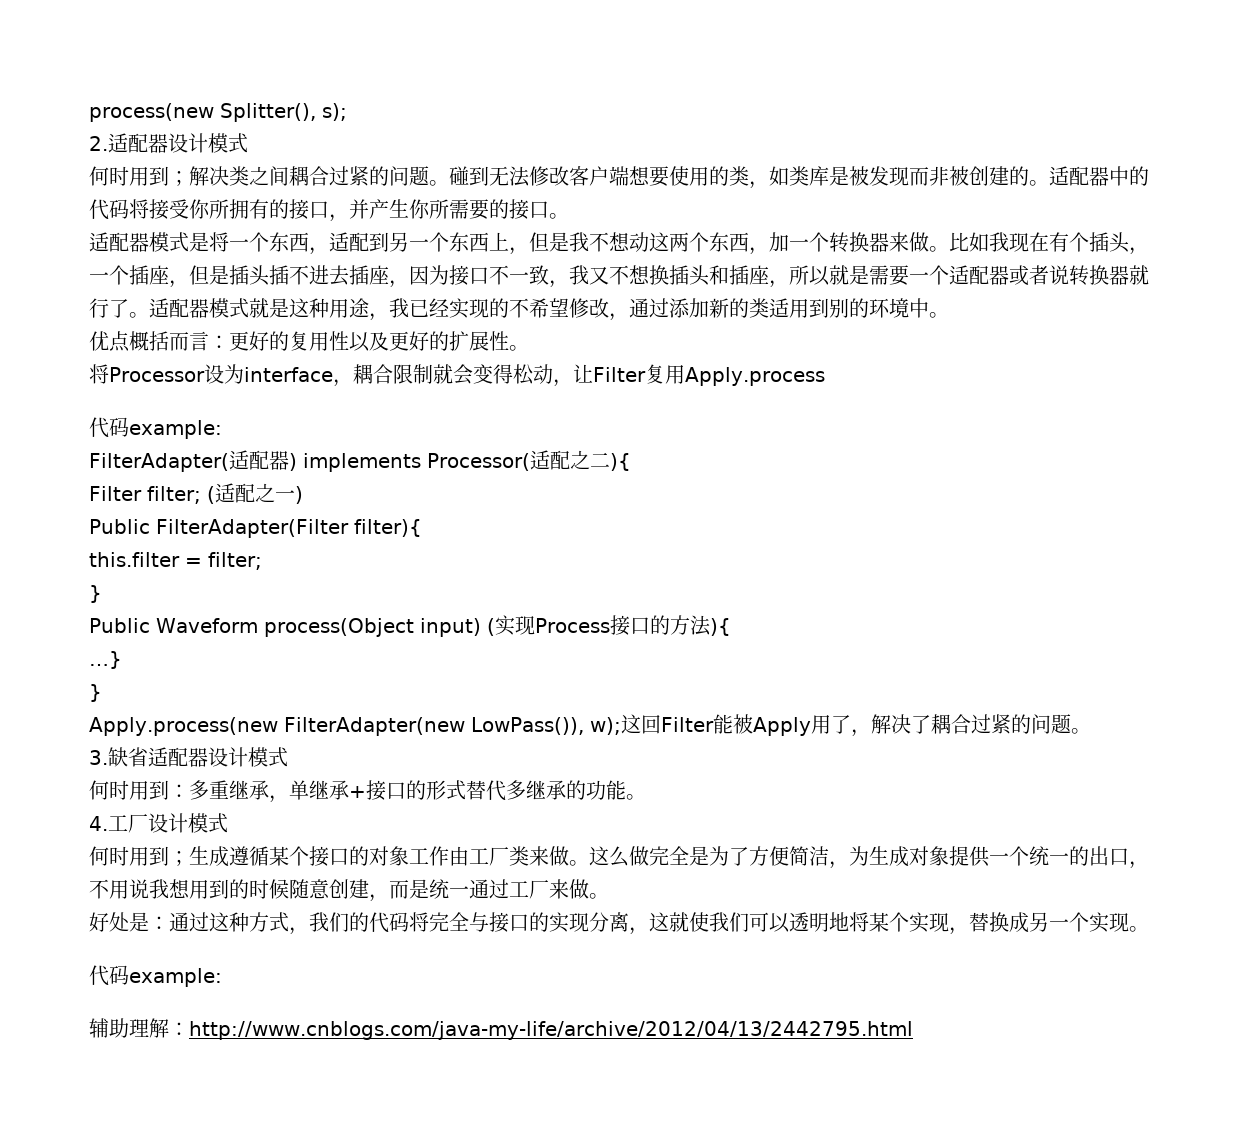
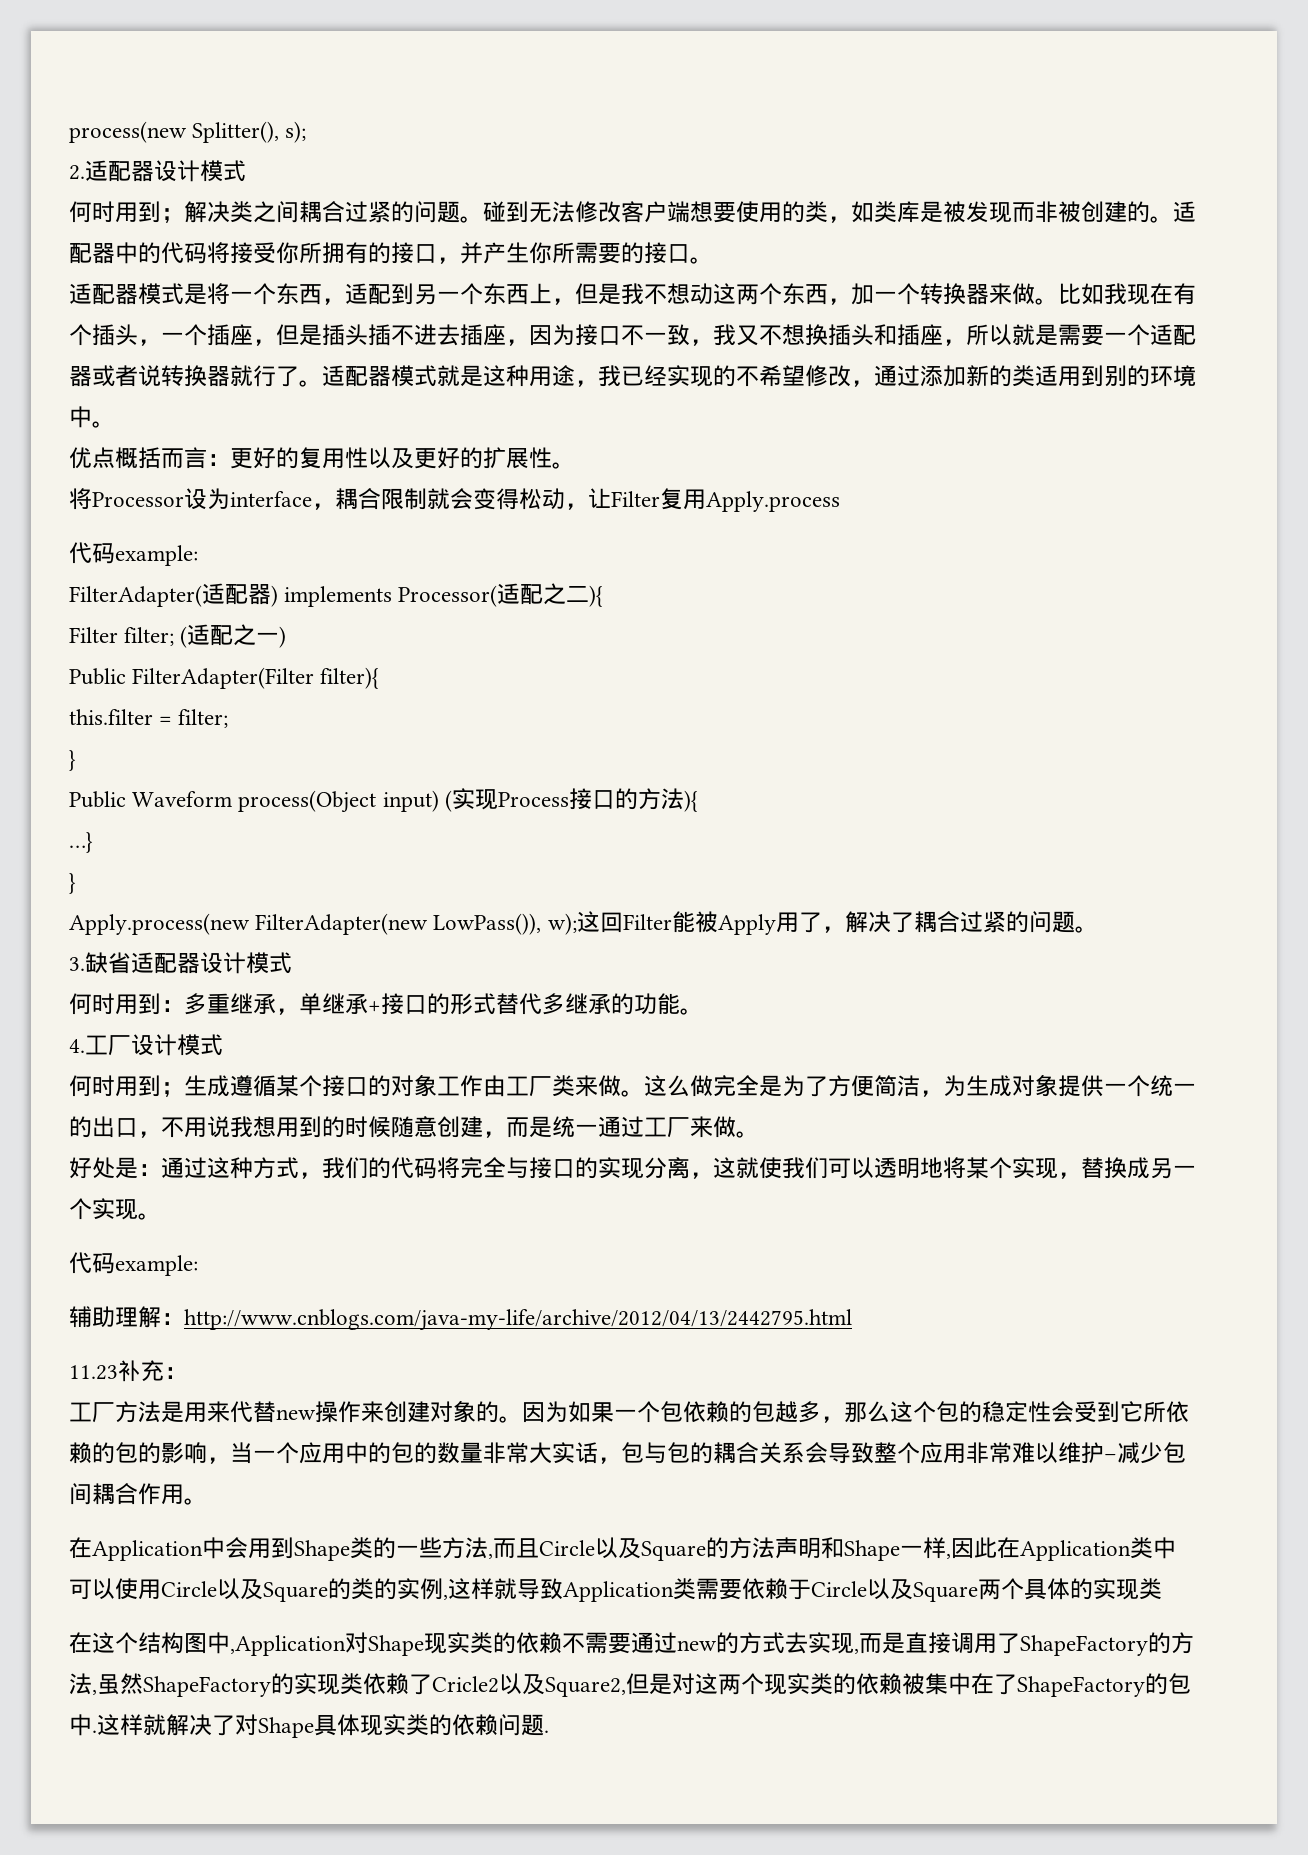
(913, 1030) none -> [69,1360,187,1382] [69,1400,1189,1423] [69,1442,1186,1464] [69,1483,207,1505] [69,1537,1176,1561] [69,1578,1162,1602] [69,1632,1194,1656] [69,1673,1191,1697] [69,1714,549,1738] // 11.23补充： // 工厂方法是用来代替new操作来创建对象的。因为如果一个包依赖的包越多，那么这个包的稳定性会受到它所依赖的包的影响，当一个应用中的包的数量非常大实话，包与包的耦合关系会导致整个应用非常难以维护–减少包间耦合作用。 // 在Application中会用到Shape类的一些方法,而且Circle以及Square的方法声明和Shape一样,因此在Application类中可以使用Circle以及Square的类的实例,这样就导致Application类需要依赖于Circle以及Square两个具体的实现类 // 在这个结构图中,Application对Shape现实类的依赖不需要通过new的方式去实现,而是直接调用了ShapeFactory的方法,虽然ShapeFactory的实现类依赖了Cricle2以及Square2,但是对这两个现实类的依赖被集中在了ShapeFactory的包中.这样就解决了对Shape具体现实类的依赖问题.

